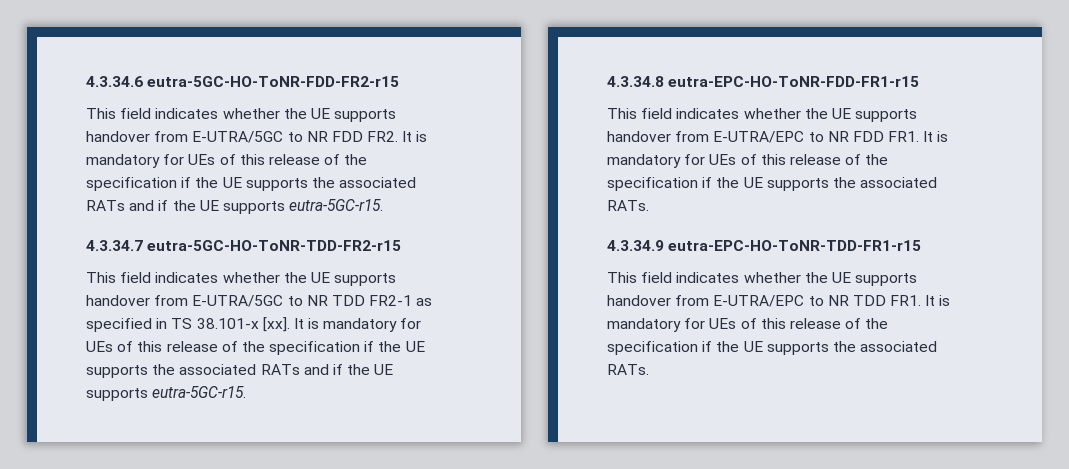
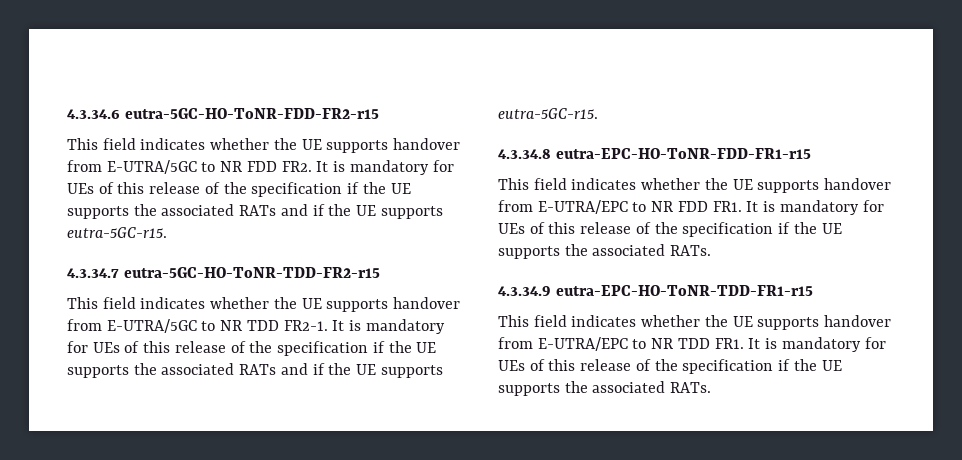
[369,295,433,306] [86,317,290,332] FR2-1 as specified in TS 38.101-x [xx]. -> [283,320,328,331] FR2-1.

